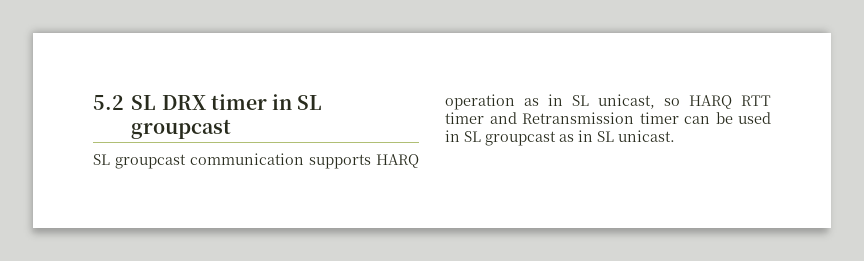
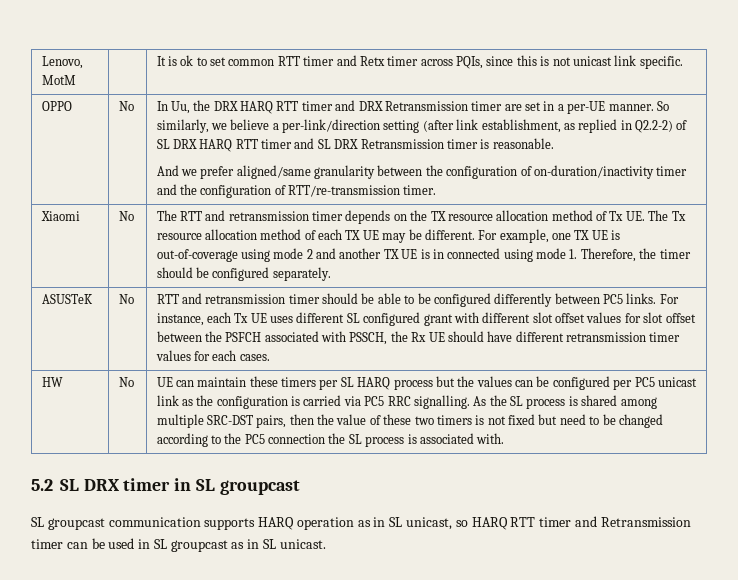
(93, 102) none -> [41,56,83,69] [41,75,76,85] [156,55,683,69] [41,101,72,111] [118,101,134,111] [156,100,669,114] [156,119,688,133] [156,138,554,152] [156,165,688,179] [156,184,437,198] [40,211,80,221] [118,211,134,221] [156,210,686,224] [156,229,621,243] [156,248,691,262] [156,267,331,281] [41,294,93,304] [118,294,134,304] [156,293,679,307] [156,312,696,326] [156,331,681,345] [155,350,270,361] [41,377,63,387] [118,377,134,387] [156,376,697,390] [156,395,657,409] [156,414,663,428] [156,433,505,447] Lenovo, MotM | | It is ok to set common RTT timer and Retx timer across PQIs, since this is not unicast link specific. // OPPO | No | In Uu, the DRX HARQ RTT timer and DRX Retransmission timer are set in a per-UE manner. So similarly, we believe a per-link/direction setting (after link establishment, as replied in Q2.2-2) of SL DRX HARQ RTT timer and SL DRX Retransmission timer is reasonable. // And we prefer aligned/same granularity between the configuration of on-duration/inactivity timer and the configuration of RTT/re-transmission timer. // Xiaomi | No | The RTT and retransmission timer depends on the TX resource allocation method of Tx UE. The Tx resource allocation method of each TX UE may be different. For example, one TX UE is out-of-coverage using mode 2 and another TX UE is in connected using mode 1. Therefore, the timer should be configured separately. // ASUSTeK | No | RTT and retransmission timer should be able to be configured differently between PC5 links. For instance, each Tx UE uses different SL configured grant with different slot offset values for slot offset between the PSFCH associated with PSSCH, the Rx UE should have different retransmission timer values for each cases. // HW | No | UE can maintain these timers per SL HARQ process but the values can be configured per PC5 unicast link as the configuration is carried via PC5 RRC signalling. As the SL process is shared among multiple SRC-DST pairs, then the value of these two timers is not fixed but need to be changed according to the PC5 connection the SL process is associated with. //

